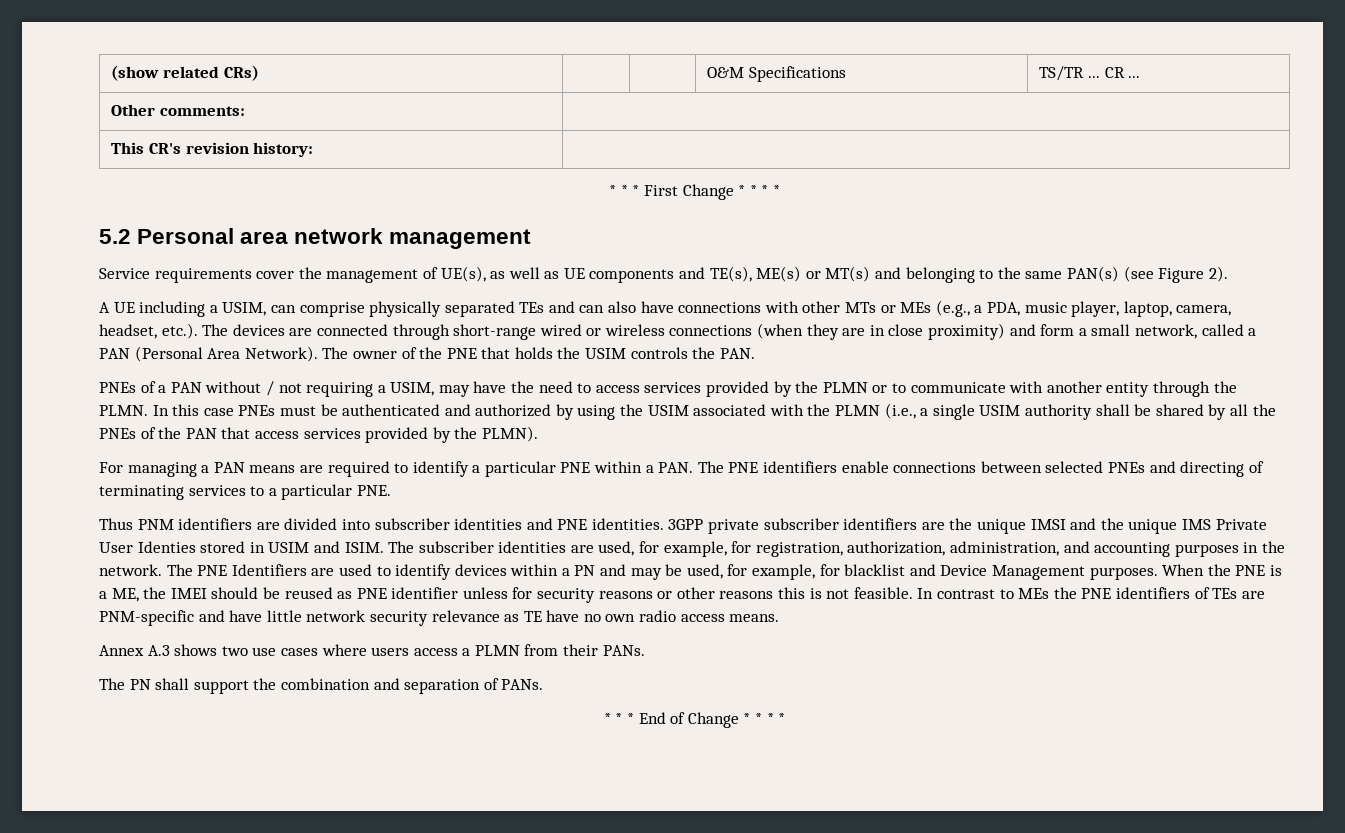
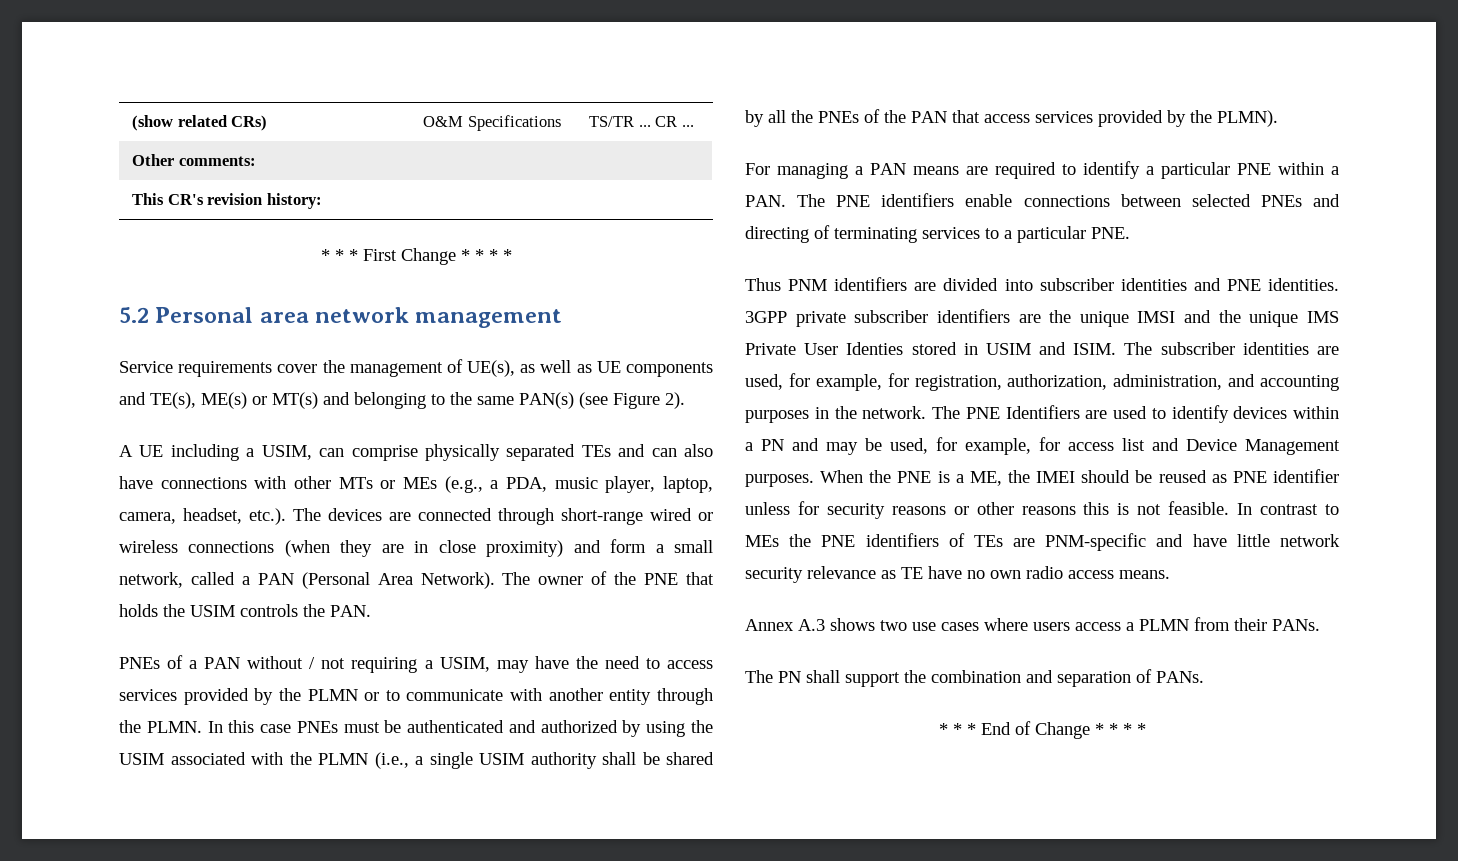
[844,564,906,576] blacklist -> [1068,438,1145,451] access list

